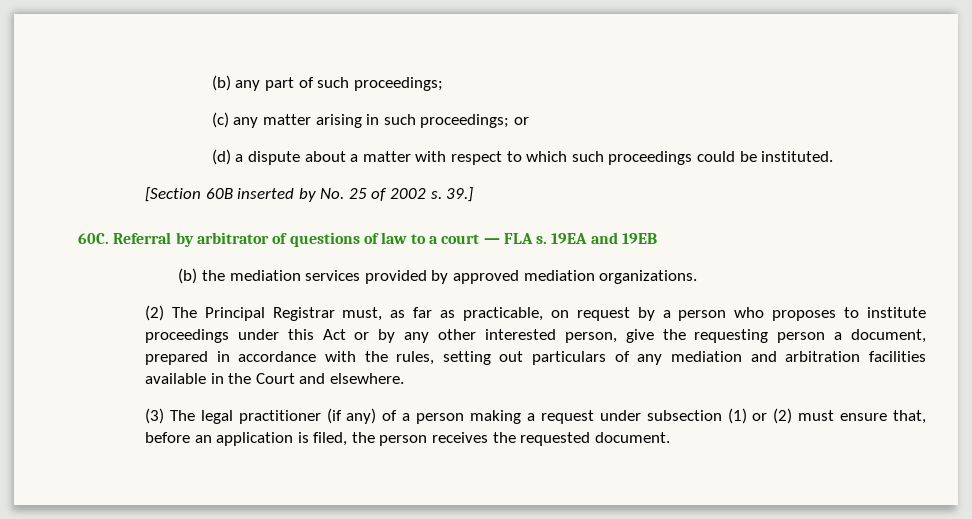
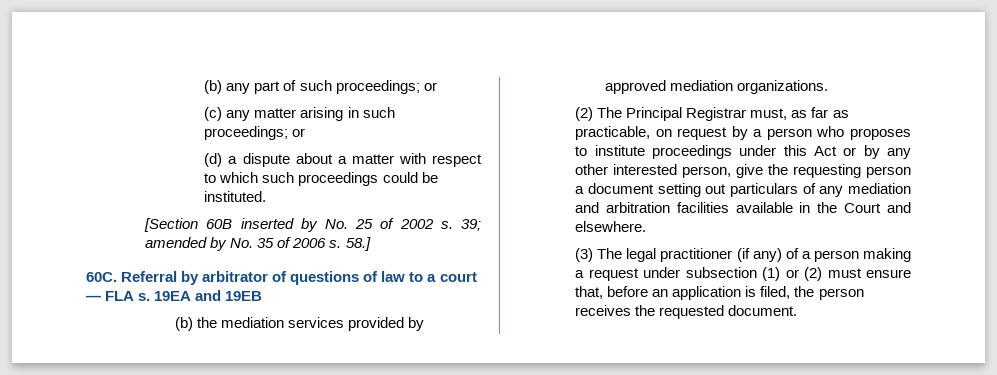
(443, 84) none -> [423,82,437,91] or
[446,187,474,202] 39.] -> [461,219,481,231] [145,237,371,251] 39; amended by No. 35 of 2006 s. 58.]
[850,329,926,343] [144,351,435,365] document, prepared in accordance with the rules, -> [587,183,654,194] document

